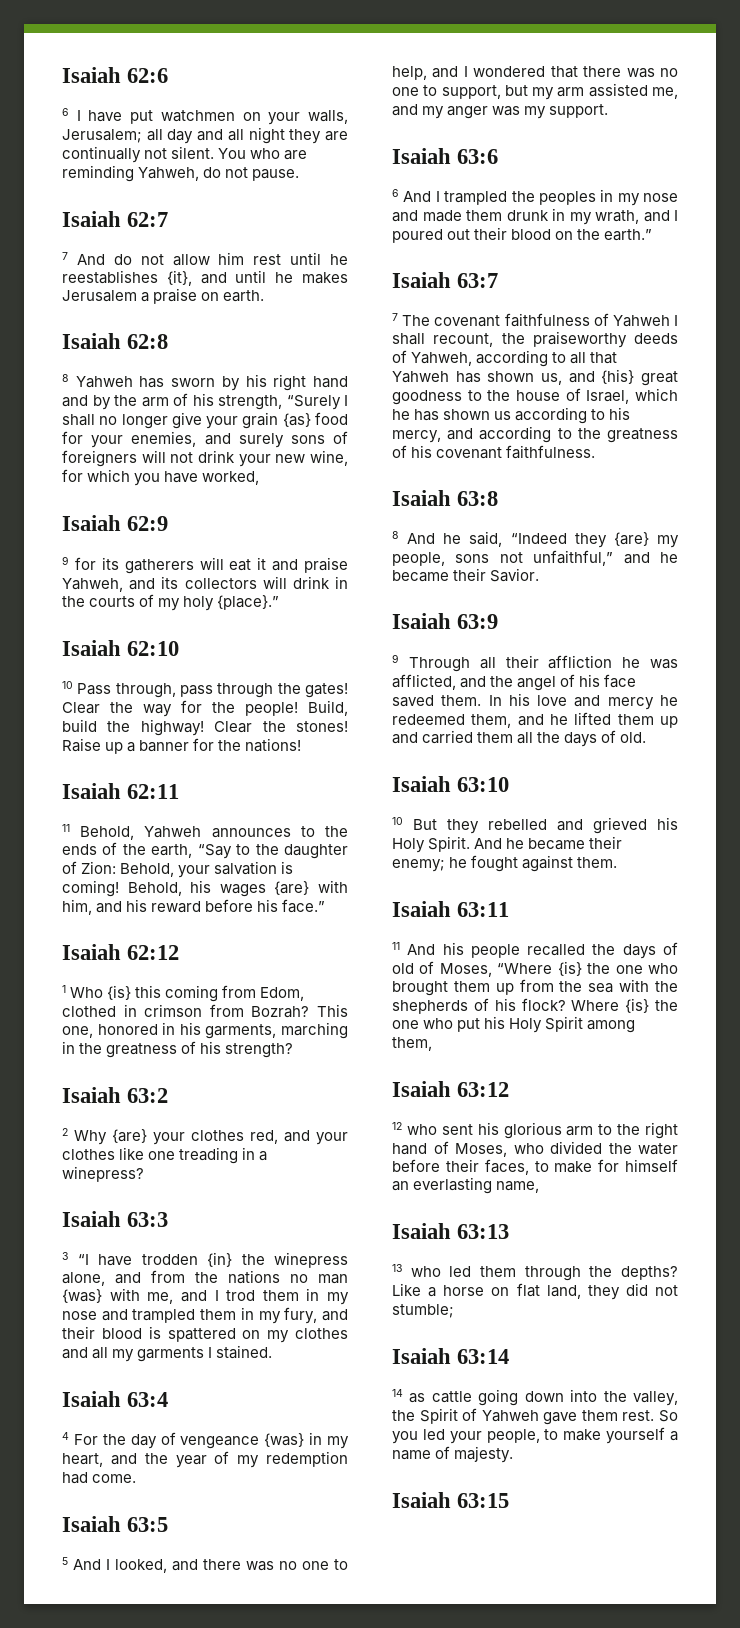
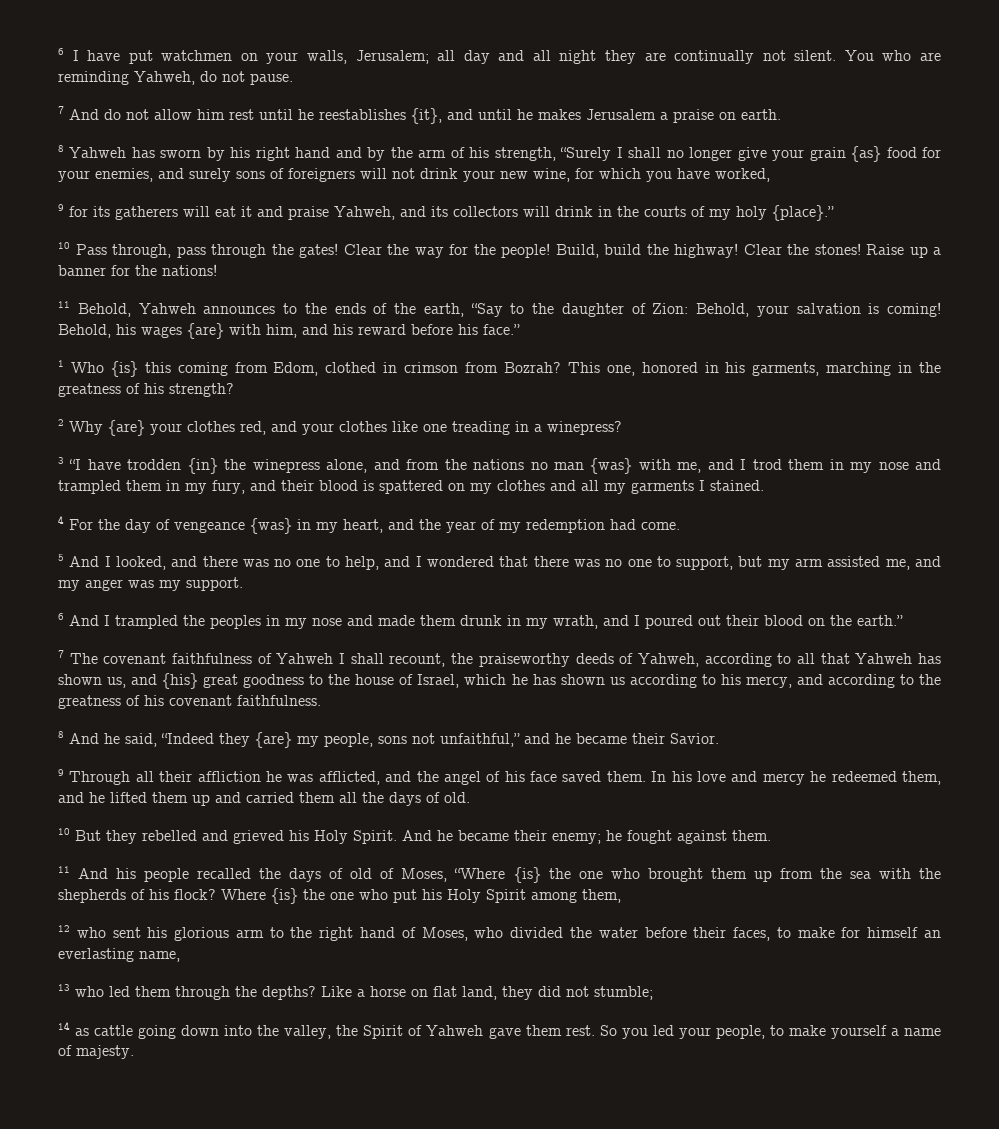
[62,67,169,83] Isaiah 62:6 // -> (58, 51) none
[62,211,169,227] // Isaiah 62:7 -> (293, 79) none
[62,333,169,349] // Isaiah 62:8 -> (781, 114) none
[62,515,169,531] // Isaiah 62:9 -> (770, 175) none
[62,640,180,656] // Isaiah 62:10 -> (834, 213) none
[62,783,180,799] // Isaiah 62:11 -> (217, 270) none
[62,944,180,960] // Isaiah 62:12 -> (520, 329) none
[62,1087,169,1103] // Isaiah 63:2 -> (234, 390) none
[62,1211,169,1227] // Isaiah 63:3 -> (622, 428) none
[62,1391,169,1407] // Isaiah 63:4 -> (764, 485) none
[62,1516,169,1532] // Isaiah 63:5 -> (680, 526) none
[392,148,499,164] // Isaiah 63:6 -> (243, 584) none
[392,272,499,288] // Isaiah 63:7 -> (903, 620) none
[392,490,499,506] // Isaiah 63:8 -> (321, 700) none
[392,613,499,629] // Isaiah 63:9 -> (719, 738) none
[392,776,510,792] // Isaiah 63:10 -> (470, 797) none
[392,901,510,917] // Isaiah 63:11 -> (771, 835) none
[392,1081,510,1097] // Isaiah 63:12 -> (621, 896) none
[392,1223,510,1239] // Isaiah 63:13 -> (180, 956) none
[392,1348,510,1364] // Isaiah 63:14 -> (653, 993) none
[392,1492,510,1508] // Isaiah 63:15 -> (134, 1052) none

